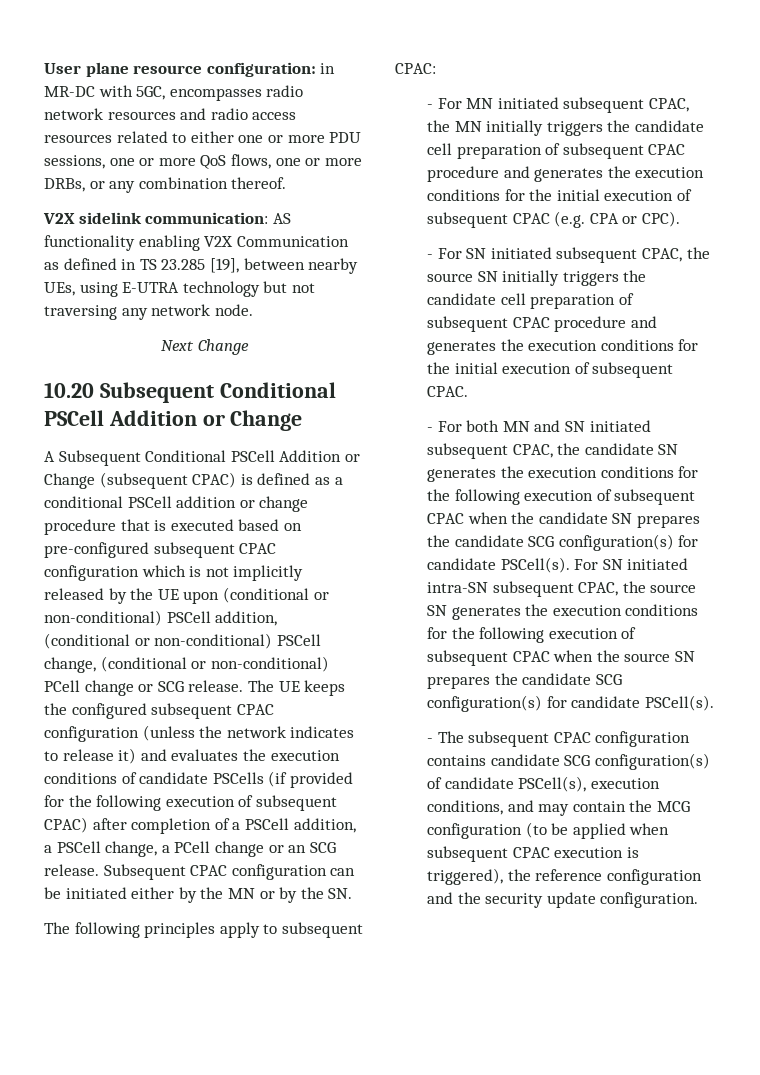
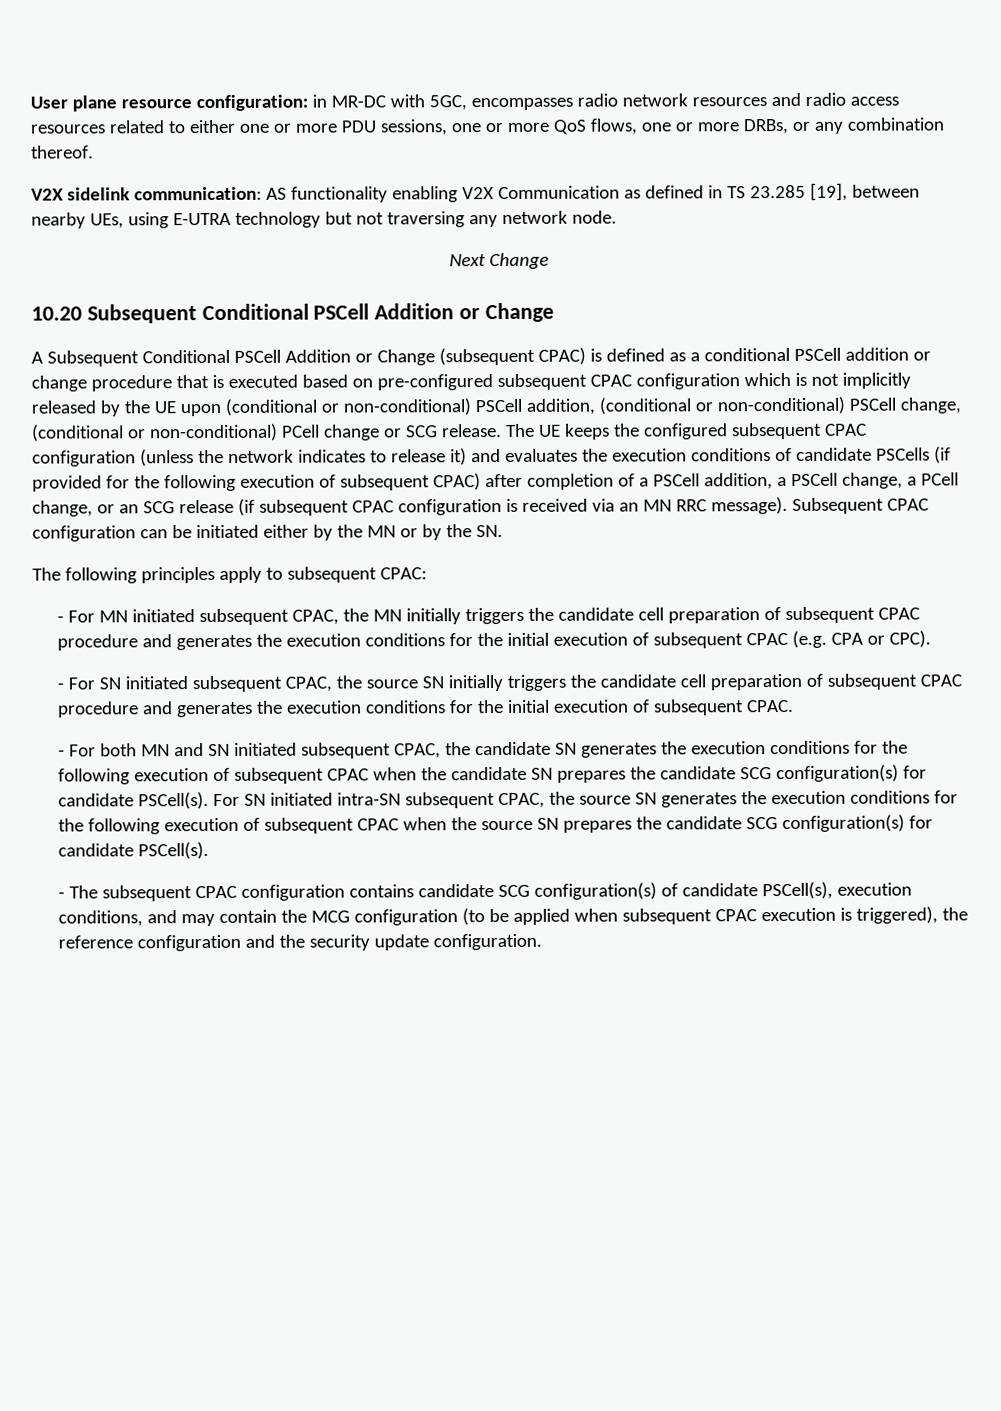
[214,841,264,857] change -> [32,500,93,517] change,
[44,864,99,876] release. -> [178,496,788,516] release (if subsequent CPAC configuration is received via an MN RRC message).

